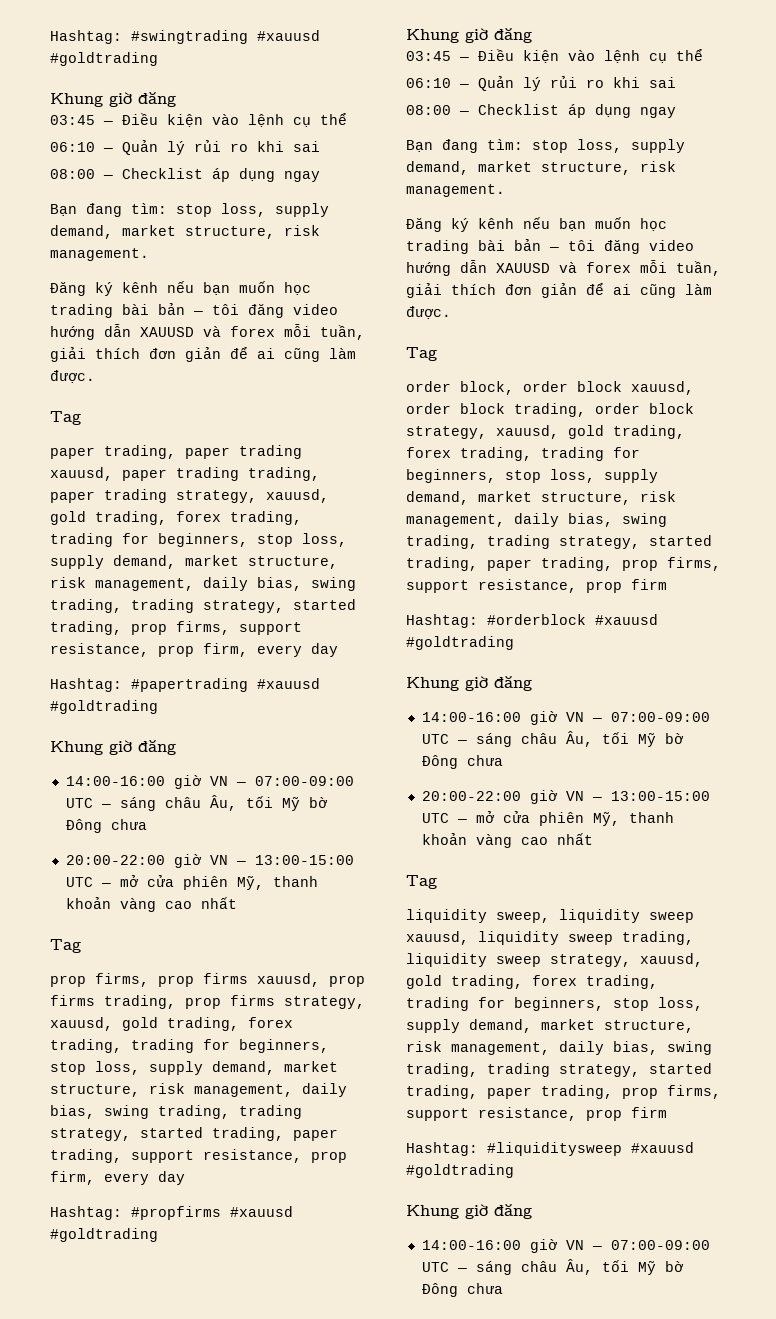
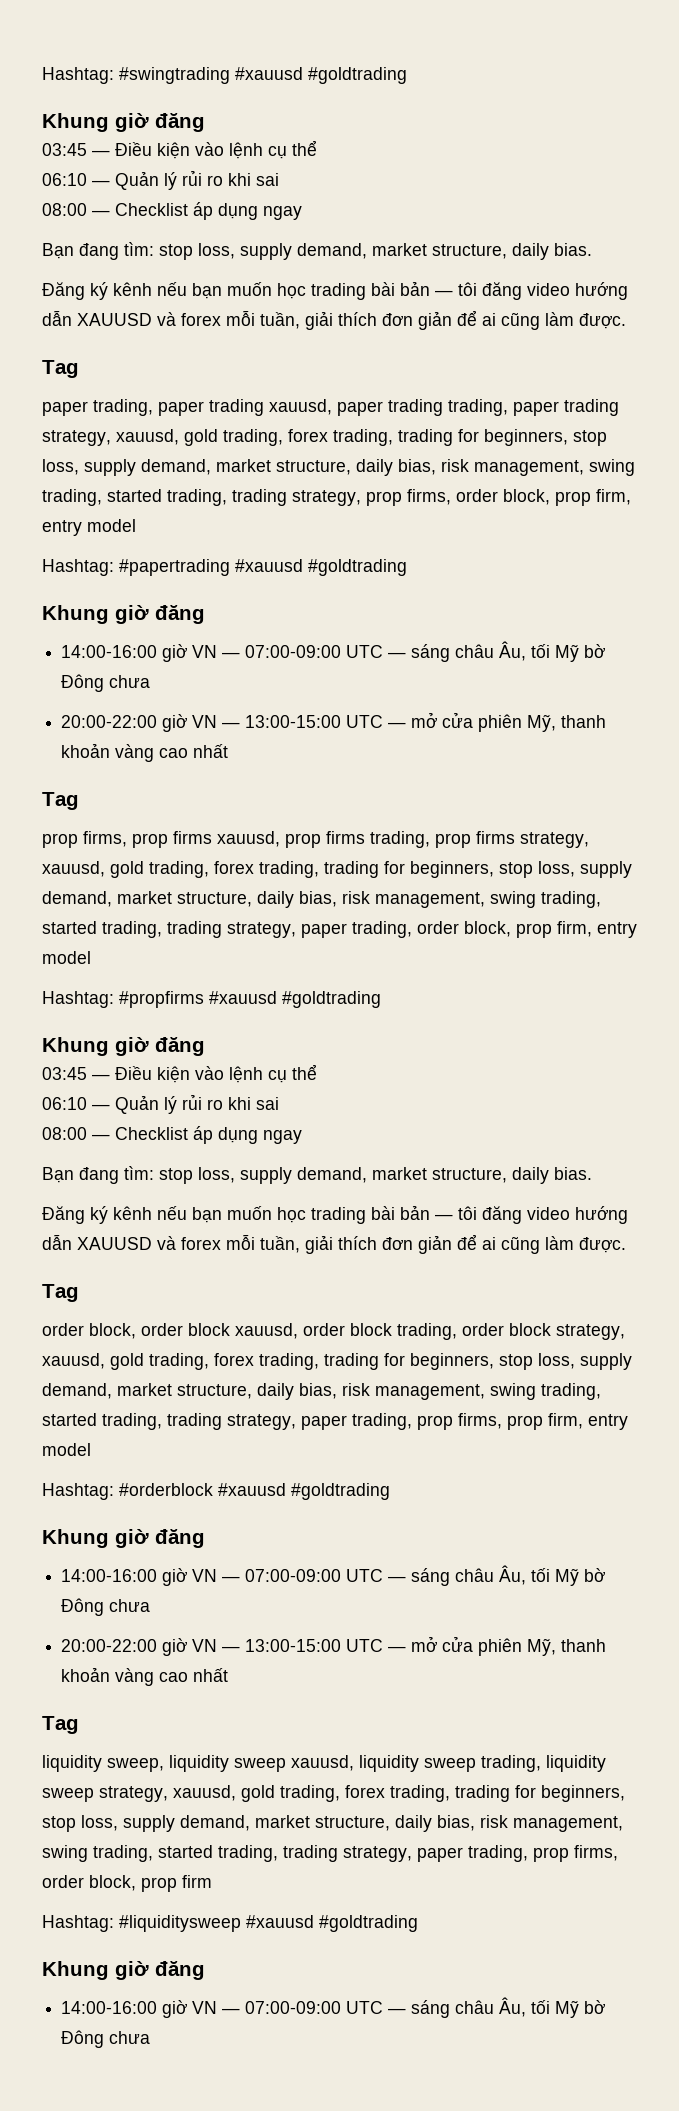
[284,225,320,236] [50,248,149,261] risk management. -> [512,243,592,260] daily bias.
[50,577,356,591] [50,599,356,613] [50,621,302,635] [50,643,338,657] risk management, daily bias, swing trading, trading strategy, started trading, prop firms, support resistance, prop firm, every day -> [356,459,635,476] [42,489,631,506] [42,519,136,536] daily bias, risk management, swing trading, started trading, trading strategy, prop firms, order block, prop firm, entry model
[149,1083,347,1097] [50,1105,302,1119] [50,1127,338,1141] [50,1149,347,1163] [50,1171,185,1185] risk management, daily bias, swing trading, trading strategy, started trading, paper trading, support resistance, prop firm, every day -> [257,891,601,908] [42,921,637,938] [42,951,91,964] daily bias, risk management, swing trading, started trading, trading strategy, paper trading, order block, prop firm, entry model
[640,161,676,172] [406,184,505,197] risk management. -> [512,1167,592,1184] daily bias.
[640,491,676,502] [406,513,667,527] [406,535,712,549] [406,557,721,571] [406,579,667,593] risk management, daily bias, swing trading, trading strategy, started trading, paper trading, prop firms, support resistance, prop firm -> [257,1383,601,1400] [42,1413,628,1430] [42,1443,91,1456] daily bias, risk management, swing trading, started trading, trading strategy, paper trading, prop firms, prop firm, entry model
[406,1041,712,1055] [406,1063,712,1077] [406,1085,721,1099] [406,1107,577,1121] risk management, daily bias, swing trading, trading strategy, started trading, paper trading, prop firms, support resistance, -> [395,1815,623,1832] [42,1845,618,1862] [42,1875,136,1891] daily bias, risk management, swing trading, started trading, trading strategy, paper trading, prop firms, order block,

